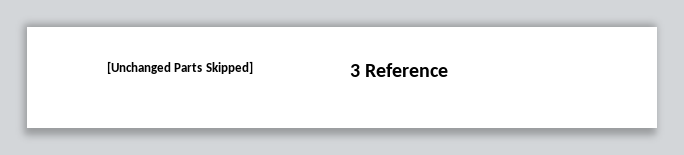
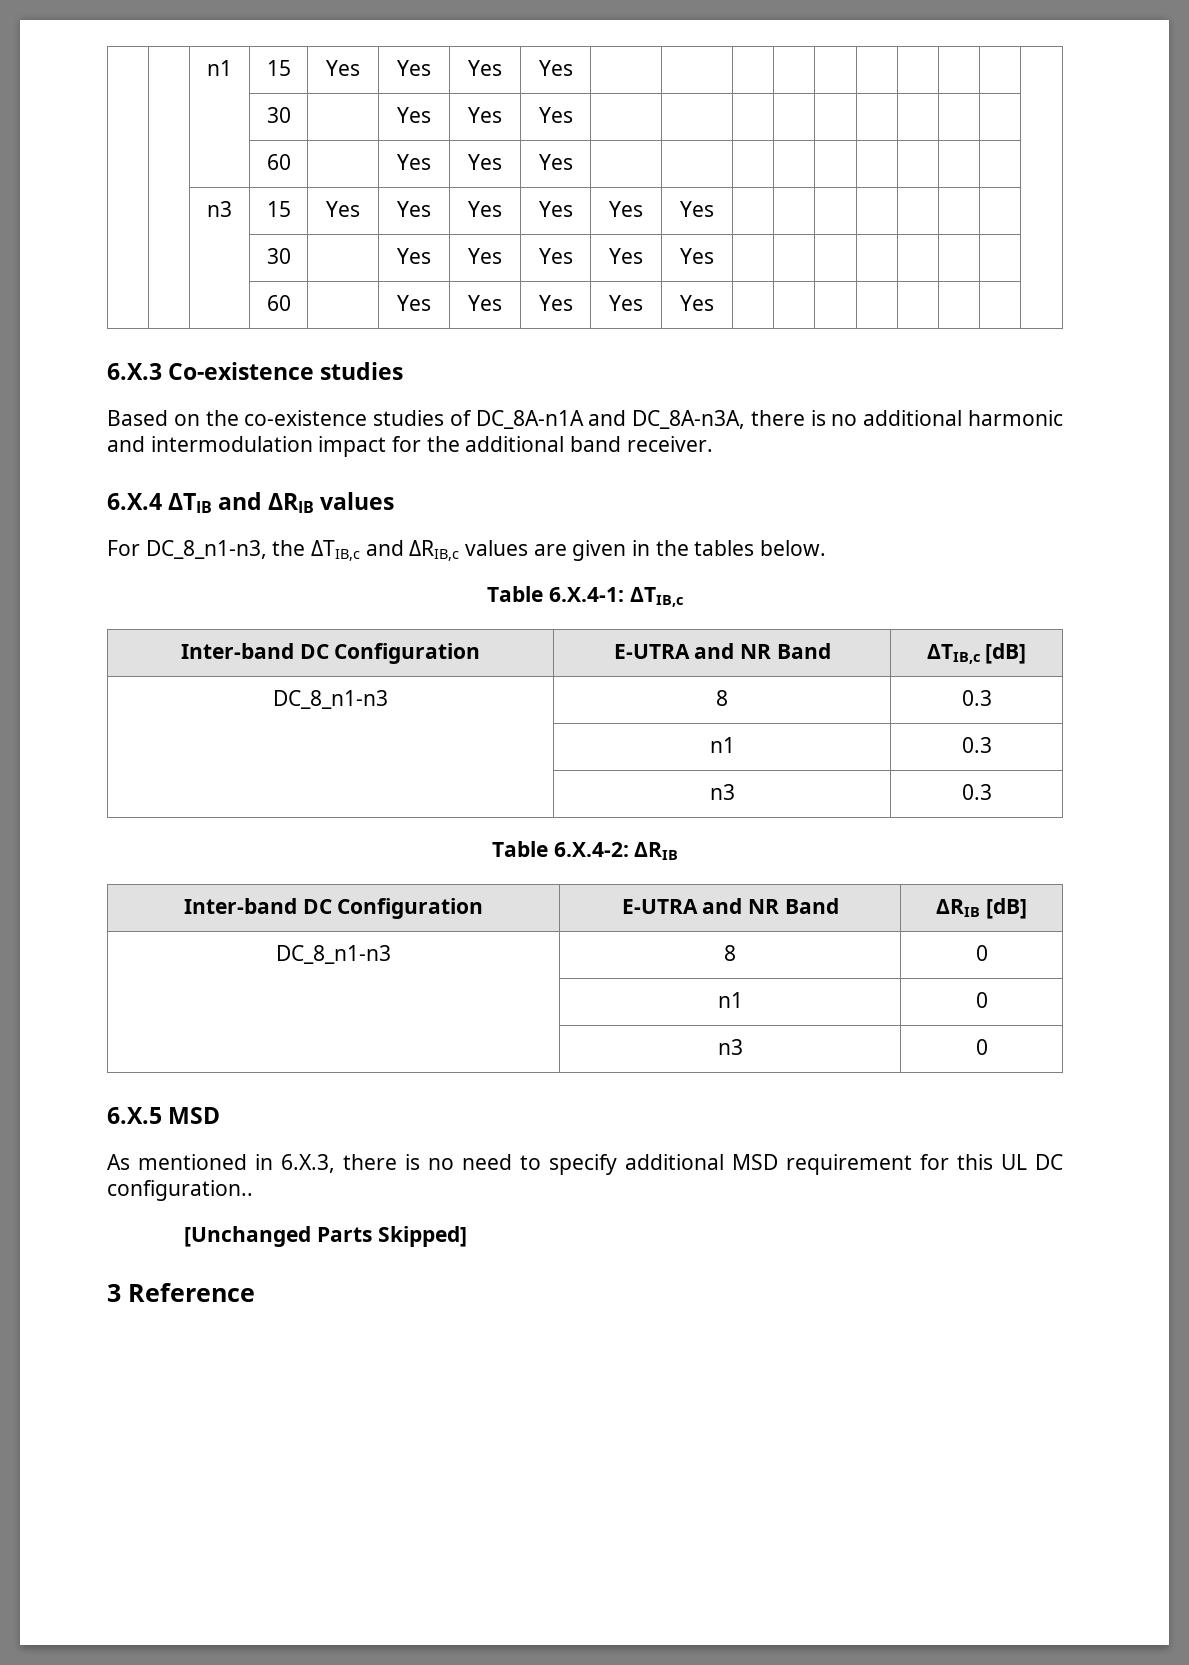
(107, 67) none -> [207,60,232,76] [266,60,291,76] [326,60,360,76] [397,60,431,76] [468,60,502,76] [538,60,573,76] [266,107,291,123] [397,107,431,123] [468,107,502,123] [538,107,573,123] [266,154,291,170] [397,154,431,170] [468,154,502,170] [538,154,573,170] [207,201,232,217] [266,201,291,217] [326,201,360,217] [397,201,431,217] [468,201,502,217] [538,201,573,217] [609,201,643,217] [680,201,714,217] [266,248,291,264] [397,248,431,264] [468,248,502,264] [538,248,573,264] [609,248,643,264] [680,248,714,264] [266,295,291,311] [397,295,431,311] [468,295,502,311] [538,295,573,311] [609,295,643,311] [680,295,714,311] [107,362,404,380] [107,410,1063,429] [107,436,713,457] [107,492,395,513] [107,540,827,561] [487,586,683,607] [180,643,481,664] [613,643,831,659] [926,643,1027,664] [273,690,388,709] [716,690,728,706] [961,690,992,706] [709,737,735,753] [961,737,992,753] [709,784,735,800] [961,784,992,800] [491,841,679,860] [183,898,484,919] [621,898,839,914] [936,898,1027,919] [276,945,391,964] [724,945,736,961] [975,945,988,961] [717,992,743,1008] [975,992,988,1008] [717,1039,743,1055] [975,1039,988,1055] [107,1107,221,1124] [107,1154,1063,1175] [107,1180,253,1201] | | n1 | 15 | Yes | Yes | Yes | Yes | | | | | | | | | | // | | | 30 | | Yes | Yes | Yes | | | | | | | | | | // | | | 60 | | Yes | Yes | Yes | | | | | | | | | | // | | n3 | 15 | Yes | Yes | Yes | Yes | Yes | Yes | | | | | | | | // | | | 30 | | Yes | Yes | Yes | Yes | Yes | | | | | | | | // | | | 60 | | Yes | Yes | Yes | Yes | Yes | | | | | | | | // 6.X.3 Co-existence studies // Based on the co-existence studies of DC_8A-n1A and DC_8A-n3A, there is no additional harmonic and intermodulation impact for the additional band receiver. // 6.X.4 ∆TIB and ∆RIB values // For DC_8_n1-n3, the ΔTIB,c and ΔRIB,c values are given in the tables below. // Table 6.X.4-1: ΔTIB,c // Inter-band DC Configuration | E-UTRA and NR Band | ΔTIB,c [dB] // DC_8_n1-n3 | 8 | 0.3 // | n1 | 0.3 // | n3 | 0.3 // Table 6.X.4-2: ΔRIB // Inter-band DC Configuration | E-UTRA and NR Band | ΔRIB [dB] // DC_8_n1-n3 | 8 | 0 // | n1 | 0 // | n3 | 0 // 6.X.5 MSD // As mentioned in 6.X.3, there is no need to specify additional MSD requirement for this UL DC configuration.. //

